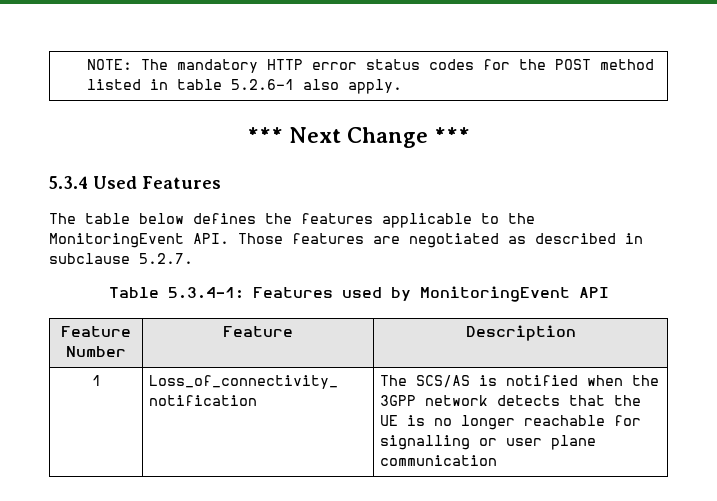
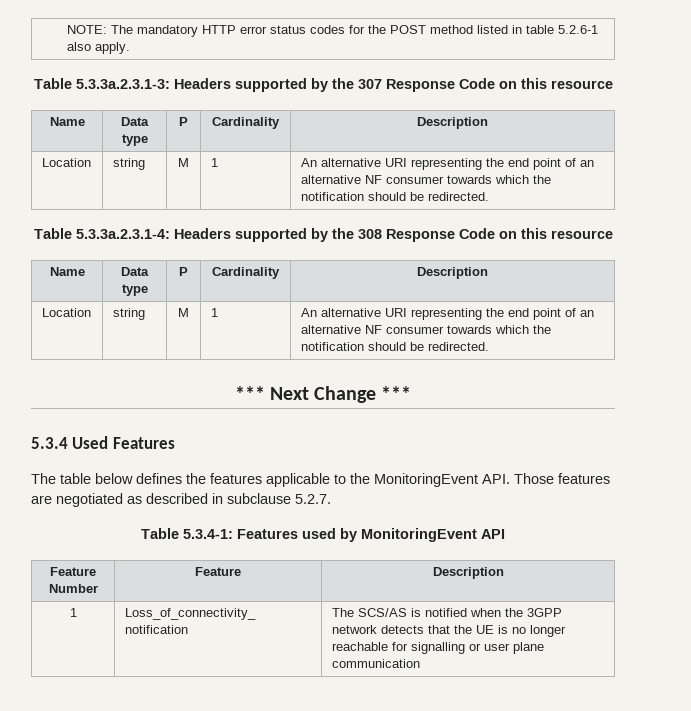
(402, 86) none -> [33,78,613,92] [49,117,85,126] [121,117,149,126] [121,134,148,146] [179,117,188,126] [212,117,280,129] [417,117,488,129] [41,158,91,167] [112,158,145,170] [178,158,189,167] [210,158,218,167] [300,158,594,170] [300,175,551,184] [300,192,489,201] [33,228,613,242] [49,267,85,276] [121,267,149,276] [121,284,148,296] [179,267,188,276] [212,267,280,279] [417,267,488,279] [41,308,91,317] [112,308,145,320] [178,308,189,317] [210,308,218,317] [300,308,594,320] [300,325,551,334] [300,342,489,351] // Table 5.3.3a.2.3.1-3: Headers supported by the 307 Response Code on this resource // Name | Data type | P | Cardinality | Description // Location | string | M | 1 | An alternative URI representing the end point of an alternative NF consumer towards which the notification should be redirected. // Table 5.3.3a.2.3.1-4: Headers supported by the 308 Response Code on this resource // Name | Data type | P | Cardinality | Description // Location | string | M | 1 | An alternative URI representing the end point of an alternative NF consumer towards which the notification should be redirected.

